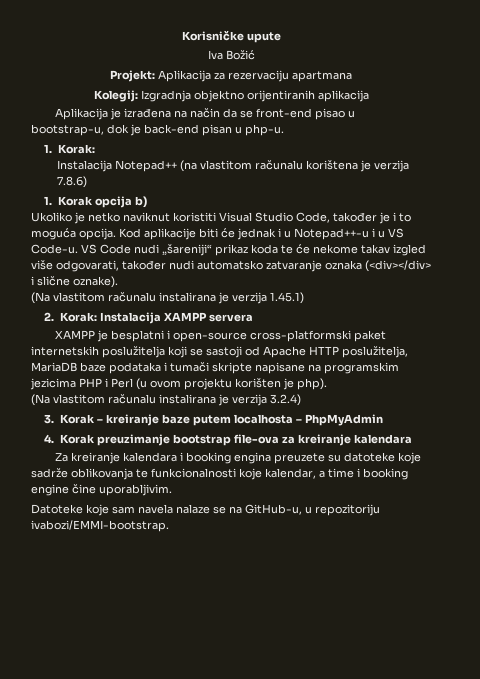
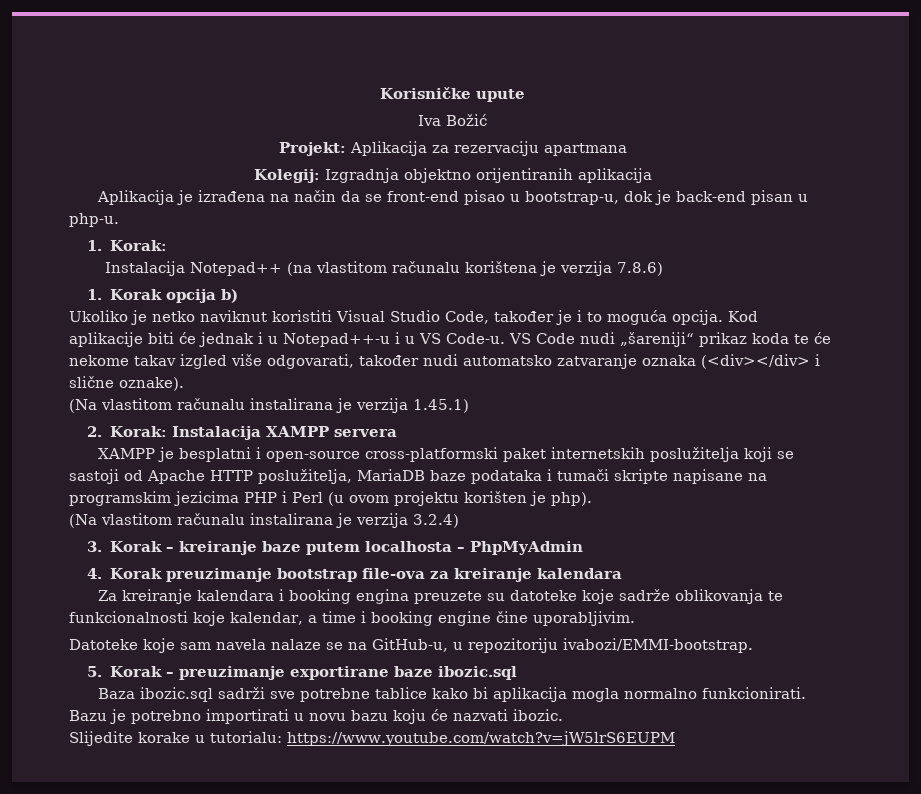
(169, 526) none -> [87,666,517,680] [97,687,806,702] [69,709,563,724] [69,731,675,746] // 5. Korak – preuzimanje exportirane baze ibozic.sql // Baza ibozic.sql sadrži sve potrebne tablice kako bi aplikacija mogla normalno funkcionirati. Bazu je potrebno importirati u novu bazu koju će nazvati ibozic. // Slijedite korake u tutorialu: https://www.youtube.com/watch?v=jW5lrS6EUPM

